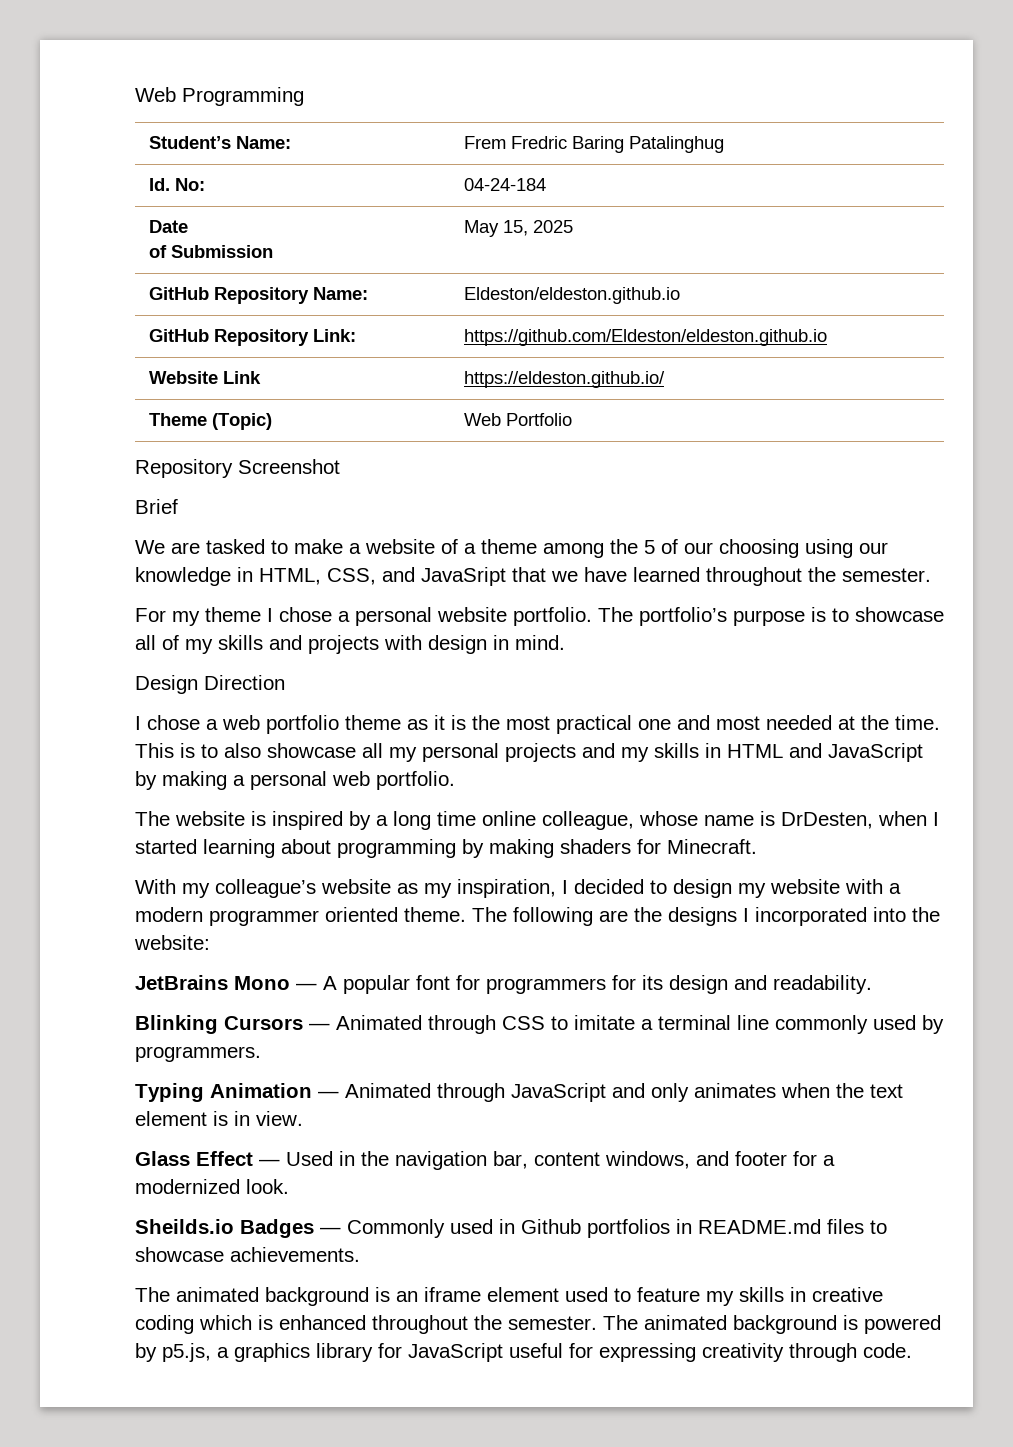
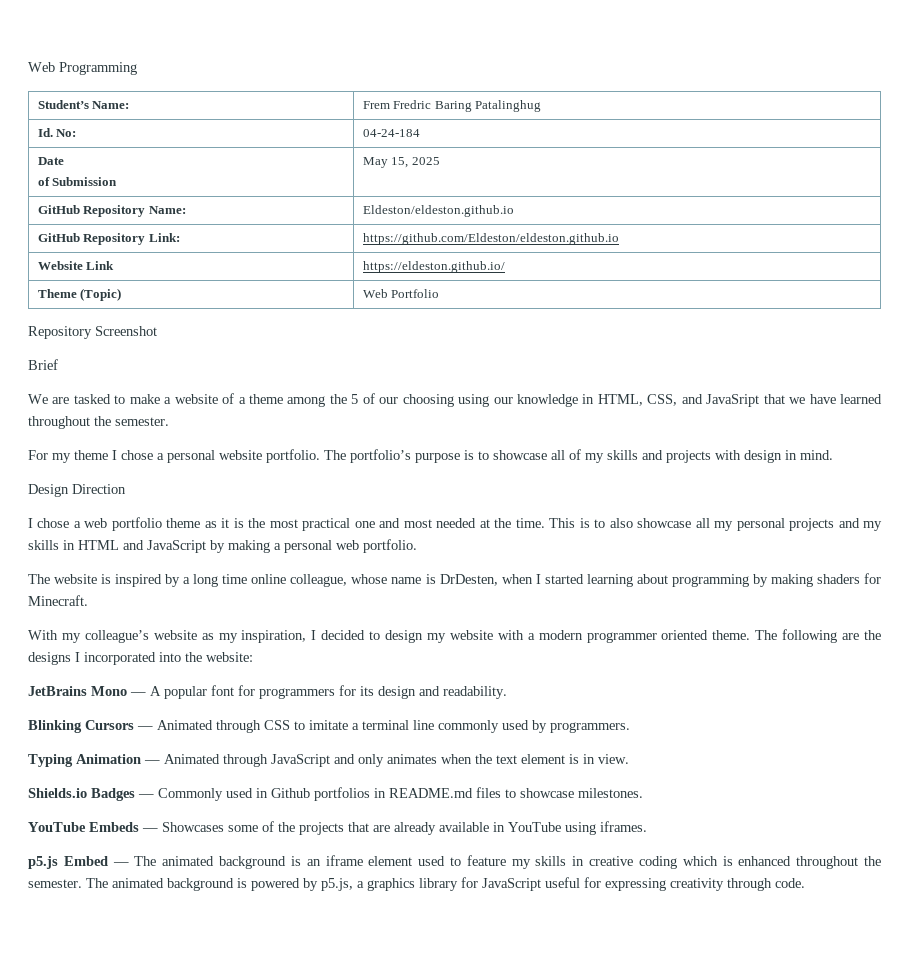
[135,1151,835,1170] [135,1179,289,1194] [135,1219,234,1234] Glass Effect — Used in the navigation bar, content windows, and footer for a modernized look. // Sheilds.io -> [28,788,87,798] Shields.io
[230,1247,360,1262] achievements. // -> [578,788,643,798] [28,821,647,835] [28,856,129,869] milestones. // YouTube Embeds — Showcases some of the projects that are already available in YouTube using iframes. // p5.js Embed —

